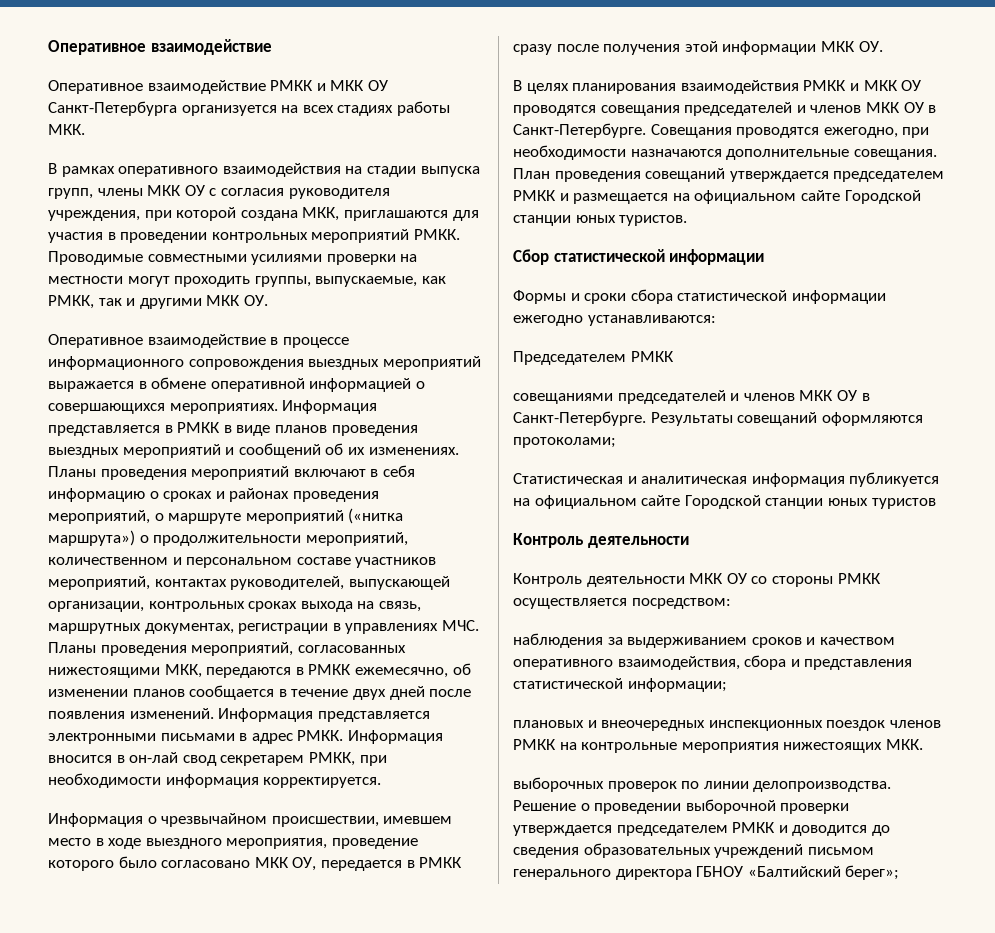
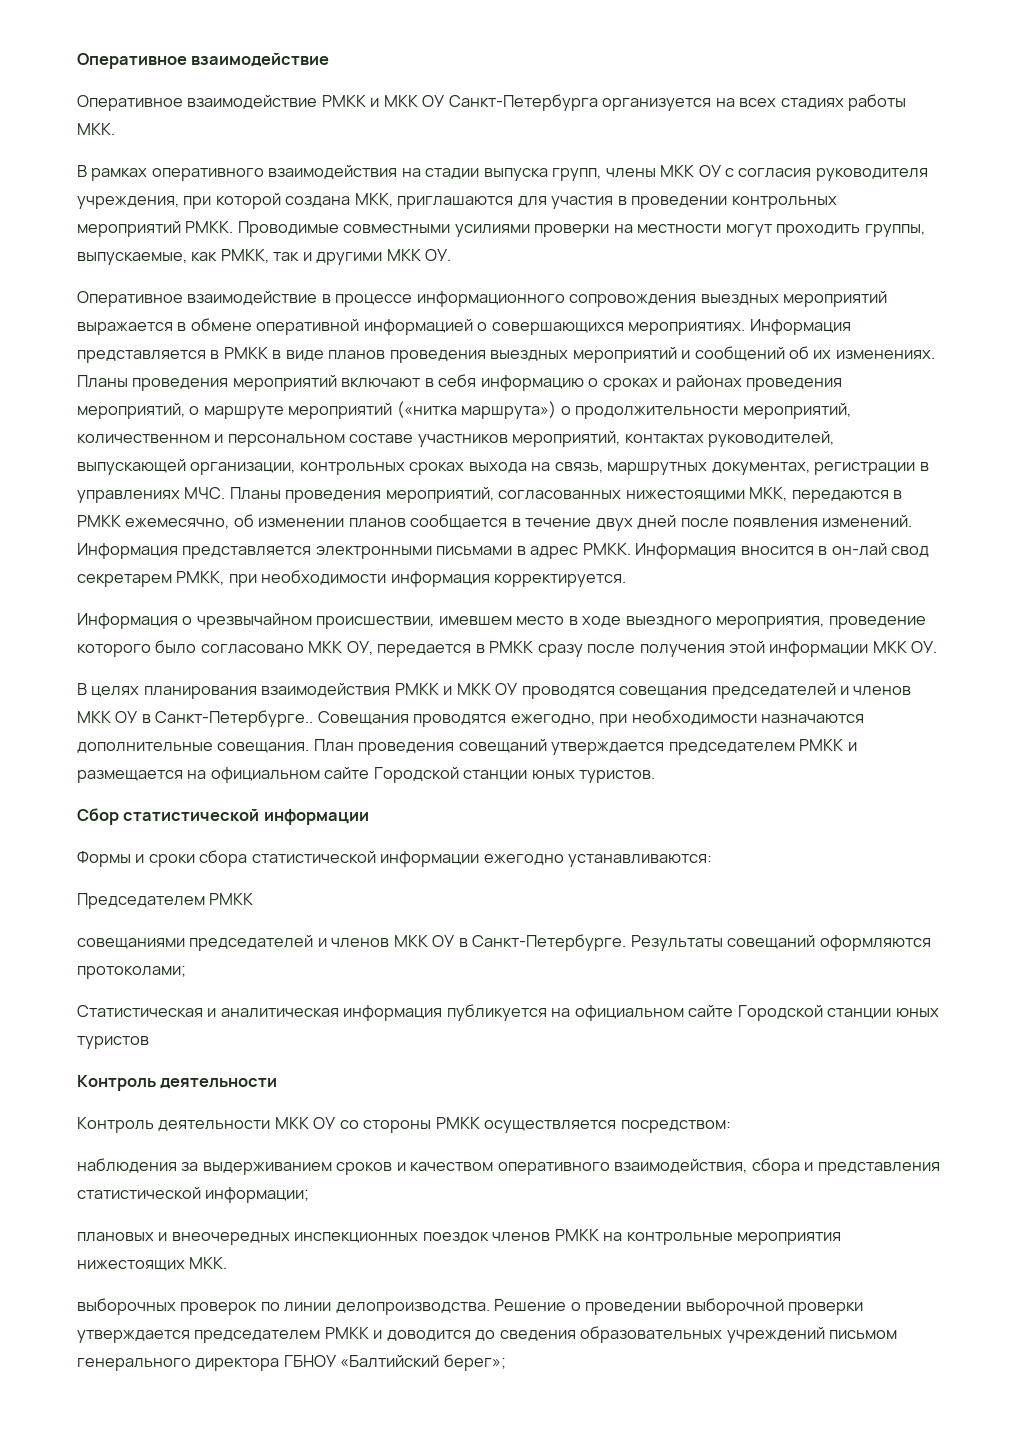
[513,123,646,138] Санкт-Петербурге. -> [155,710,314,727] Санкт-Петербурге..

